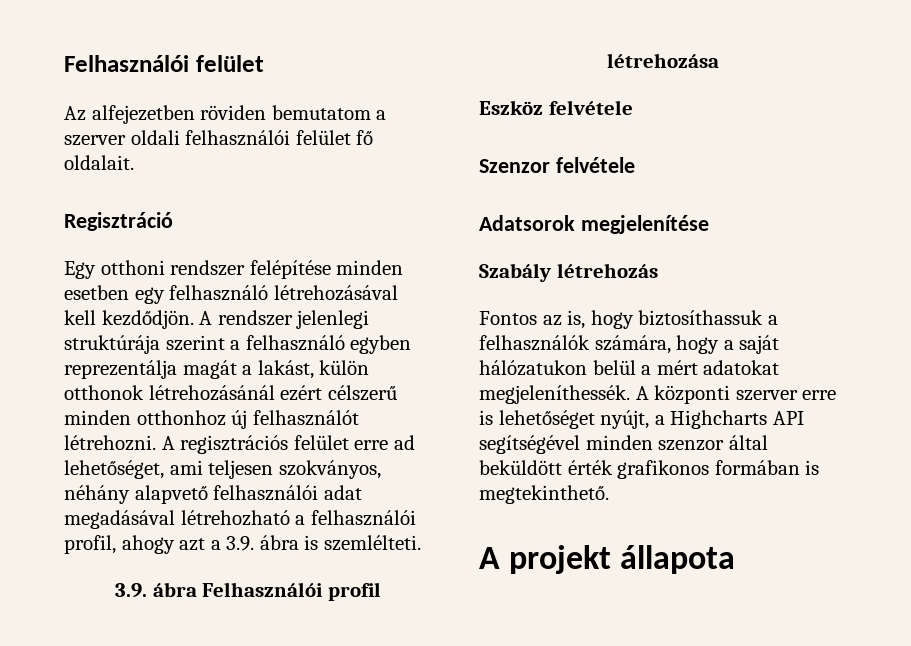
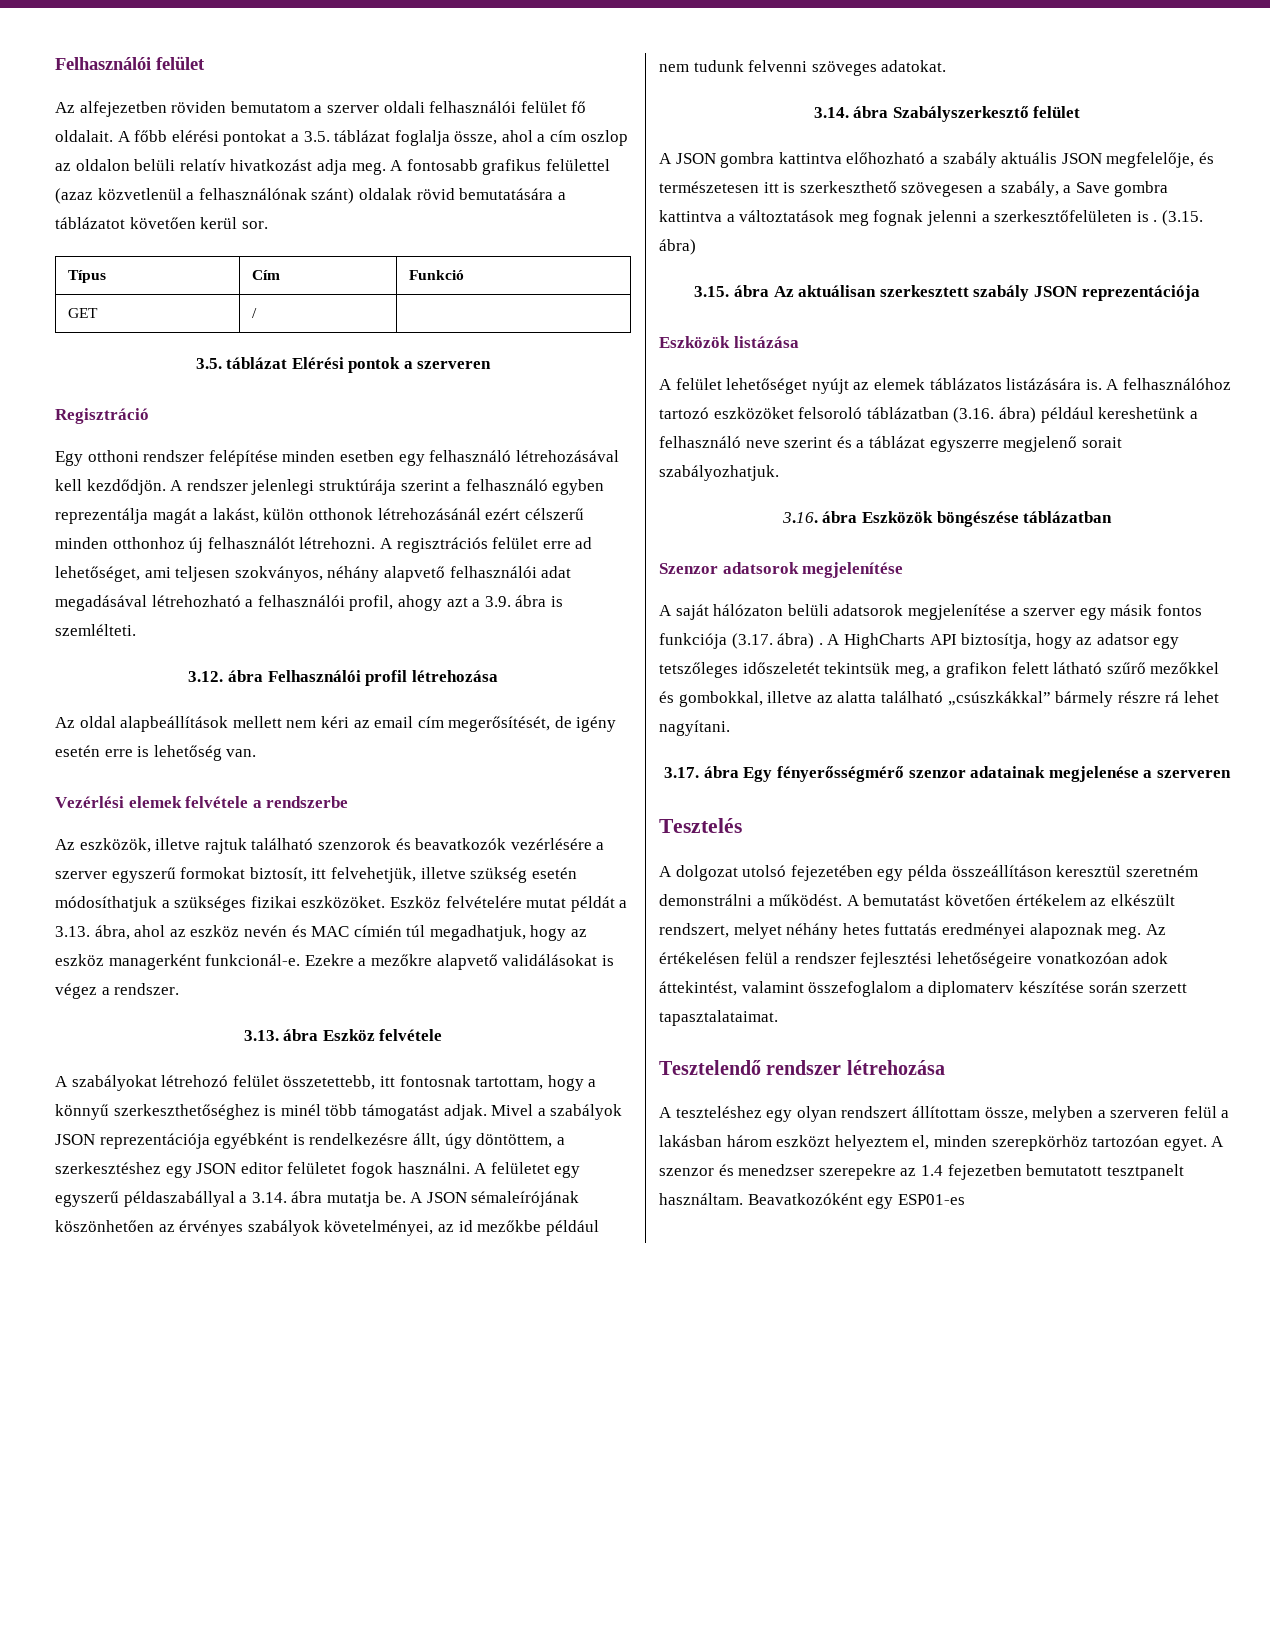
(134, 162) none -> [117,130,628,146] [55,159,610,175] [55,188,566,204] [55,217,268,229] [67,270,106,283] [251,270,280,280] [408,270,464,280] [67,308,98,318] [251,308,257,318] [195,357,492,373] A főbb elérési pontokat a 3.5. táblázat foglalja össze, ahol a cím oszlop az oldalon belüli relatív hivatkozást adja meg. A fontosabb grafikus felülettel (azaz közvetlenül a felhasználónak szánt) oldalak rövid bemutatására a táblázatot követően kerül sor. // Típus | Cím | Funkció // GET | / | // 3.5. táblázat Elérési pontok a szerveren
[115,583,148,598] 3.9. -> [188,671,224,682] 3.12.
[479,100,633,115] Eszköz felvétele -> [55,716,617,732] [55,745,257,761] [55,796,349,808] [55,838,605,854] [55,867,577,883] [55,896,628,912] [55,925,588,941] [55,954,614,970] [55,983,180,999] [243,1029,443,1041] [55,1075,597,1091] [55,1104,623,1120] [55,1133,565,1149] [55,1162,581,1178] [55,1191,580,1207] [55,1220,599,1236] [659,60,947,76] [813,106,1081,122] [659,152,1214,168] [659,181,1169,197] [659,210,1203,226] [659,239,696,255] [694,285,1200,301] [659,336,799,348] [659,378,1231,394] [659,407,1198,423] [659,436,1122,452] [659,465,779,481] [781,511,1113,527] Az oldal alapbeállítások mellett nem kéri az email cím megerősítését, de igény esetén erre is lehetőség van. // Vezérlési elemek felvétele a rendszerbe // Az eszközök, illetve rajtuk található szenzorok és beavatkozók vezérlésére a szerver egyszerű formokat biztosít, itt felvehetjük, illetve szükség esetén módosíthatjuk a szükséges fizikai eszközöket. Eszköz felvételére mutat példát a 3.13. ábra, ahol az eszköz nevén és MAC címién túl megadhatjuk, hogy az eszköz managerként funkcionál-e. Ezekre a mezőkre alapvető validálásokat is végez a rendszer. // 3.13. ábra Eszköz felvétele // A szabályokat létrehozó felület összetettebb, itt fontosnak tartottam, hogy a könnyű szerkeszthetőséghez is minél több támogatást adjak. Mivel a szabályok JSON reprezentációja egyébként is rendelkezésre állt, úgy döntöttem, a szerkesztéshez egy JSON editor felületet fogok használni. A felületet egy egyszerű példaszabállyal a 3.14. ábra mutatja be. A JSON sémaleírójának köszönhetően az érvényes szabályok követelményei, az id mezőkbe például nem tudunk felvenni szöveges adatokat. // 3.14. ábra Szabályszerkesztő felület // A JSON gombra kattintva előhozható a szabály aktuális JSON megfelelője, és természetesen itt is szerkeszthető szövegesen a szabály, a Save gombra kattintva a változtatások meg fognak jelenni a szerkesztőfelületen is . (3.15. ábra) // 3.15. ábra Az aktuálisan szerkesztett szabály JSON reprezentációja // Eszközök listázása // A felület lehetőséget nyújt az elemek táblázatos listázására is. A felhasználóhoz tartozó eszközöket felsoroló táblázatban (3.16. ábra) például kereshetünk a felhasználó neve szerint és a táblázat egyszerre megjelenő sorait szabályozhatjuk. // 3.16. ábra Eszközök böngészése táblázatban
[555,157,635,173] [479,215,575,231] felvétele // Adatsorok -> [722,562,799,574] adatsorok
[479,263,658,282] [479,310,778,329] [479,335,780,354] [479,360,780,376] [479,385,837,404] [479,410,804,429] [479,435,768,454] [479,460,820,479] [479,485,609,504] [479,545,736,574] Szabály létrehozás // Fontos az is, hogy biztosíthassuk a felhasználók számára, hogy a saját hálózatukon belül a mért adatokat megjeleníthessék. A központi szerver erre is lehetőséget nyújt, a Highcharts API segítségével minden szenzor által beküldött érték grafikonos formában is megtekinthető. // A projekt állapota -> [659,604,1202,620] [659,633,1180,649] [659,662,1220,678] [659,691,1219,707] [659,720,730,736] [664,766,1231,782] [659,818,742,833] [659,865,1198,881] [659,894,1175,906] [659,923,1166,939] [659,952,1169,968] [659,981,1188,997] [659,1010,778,1026] [659,1060,945,1075] [659,1106,1230,1122] [659,1135,1225,1151] [659,1164,1184,1180] [659,1193,965,1209] A saját hálózaton belüli adatsorok megjelenítése a szerver egy másik fontos funkciója (3.17. ábra) . A HighCharts API biztosítja, hogy az adatsor egy tetszőleges időszeletét tekintsük meg, a grafikon felett látható szűrő mezőkkel és gombokkal, illetve az alatta található „csúszkákkal” bármely részre rá lehet nagyítani. // 3.17. ábra Egy fényerősségmérő szenzor adatainak megjelenése a szerveren // Tesztelés // A dolgozat utolsó fejezetében egy példa összeállításon keresztül szeretném demonstrálni a működést. A bemutatást követően értékelem az elkészült rendszert, melyet néhány hetes futtatás eredményei alapoznak meg. Az értékelésen felül a rendszer fejlesztési lehetőségeire vonatkozóan adok áttekintést, valamint összefoglalom a diplomaterv készítése során szerzett tapasztalataimat. // Tesztelendő rendszer létrehozása // A teszteléshez egy olyan rendszert állítottam össze, melyben a szerveren felül a lakásban három eszközt helyeztem el, minden szerepkörhöz tartozóan egyet. A szenzor és menedzser szerepekre az 1.4 fejezetben bemutatott tesztpanelt használtam. Beavatkozóként egy ESP01-es

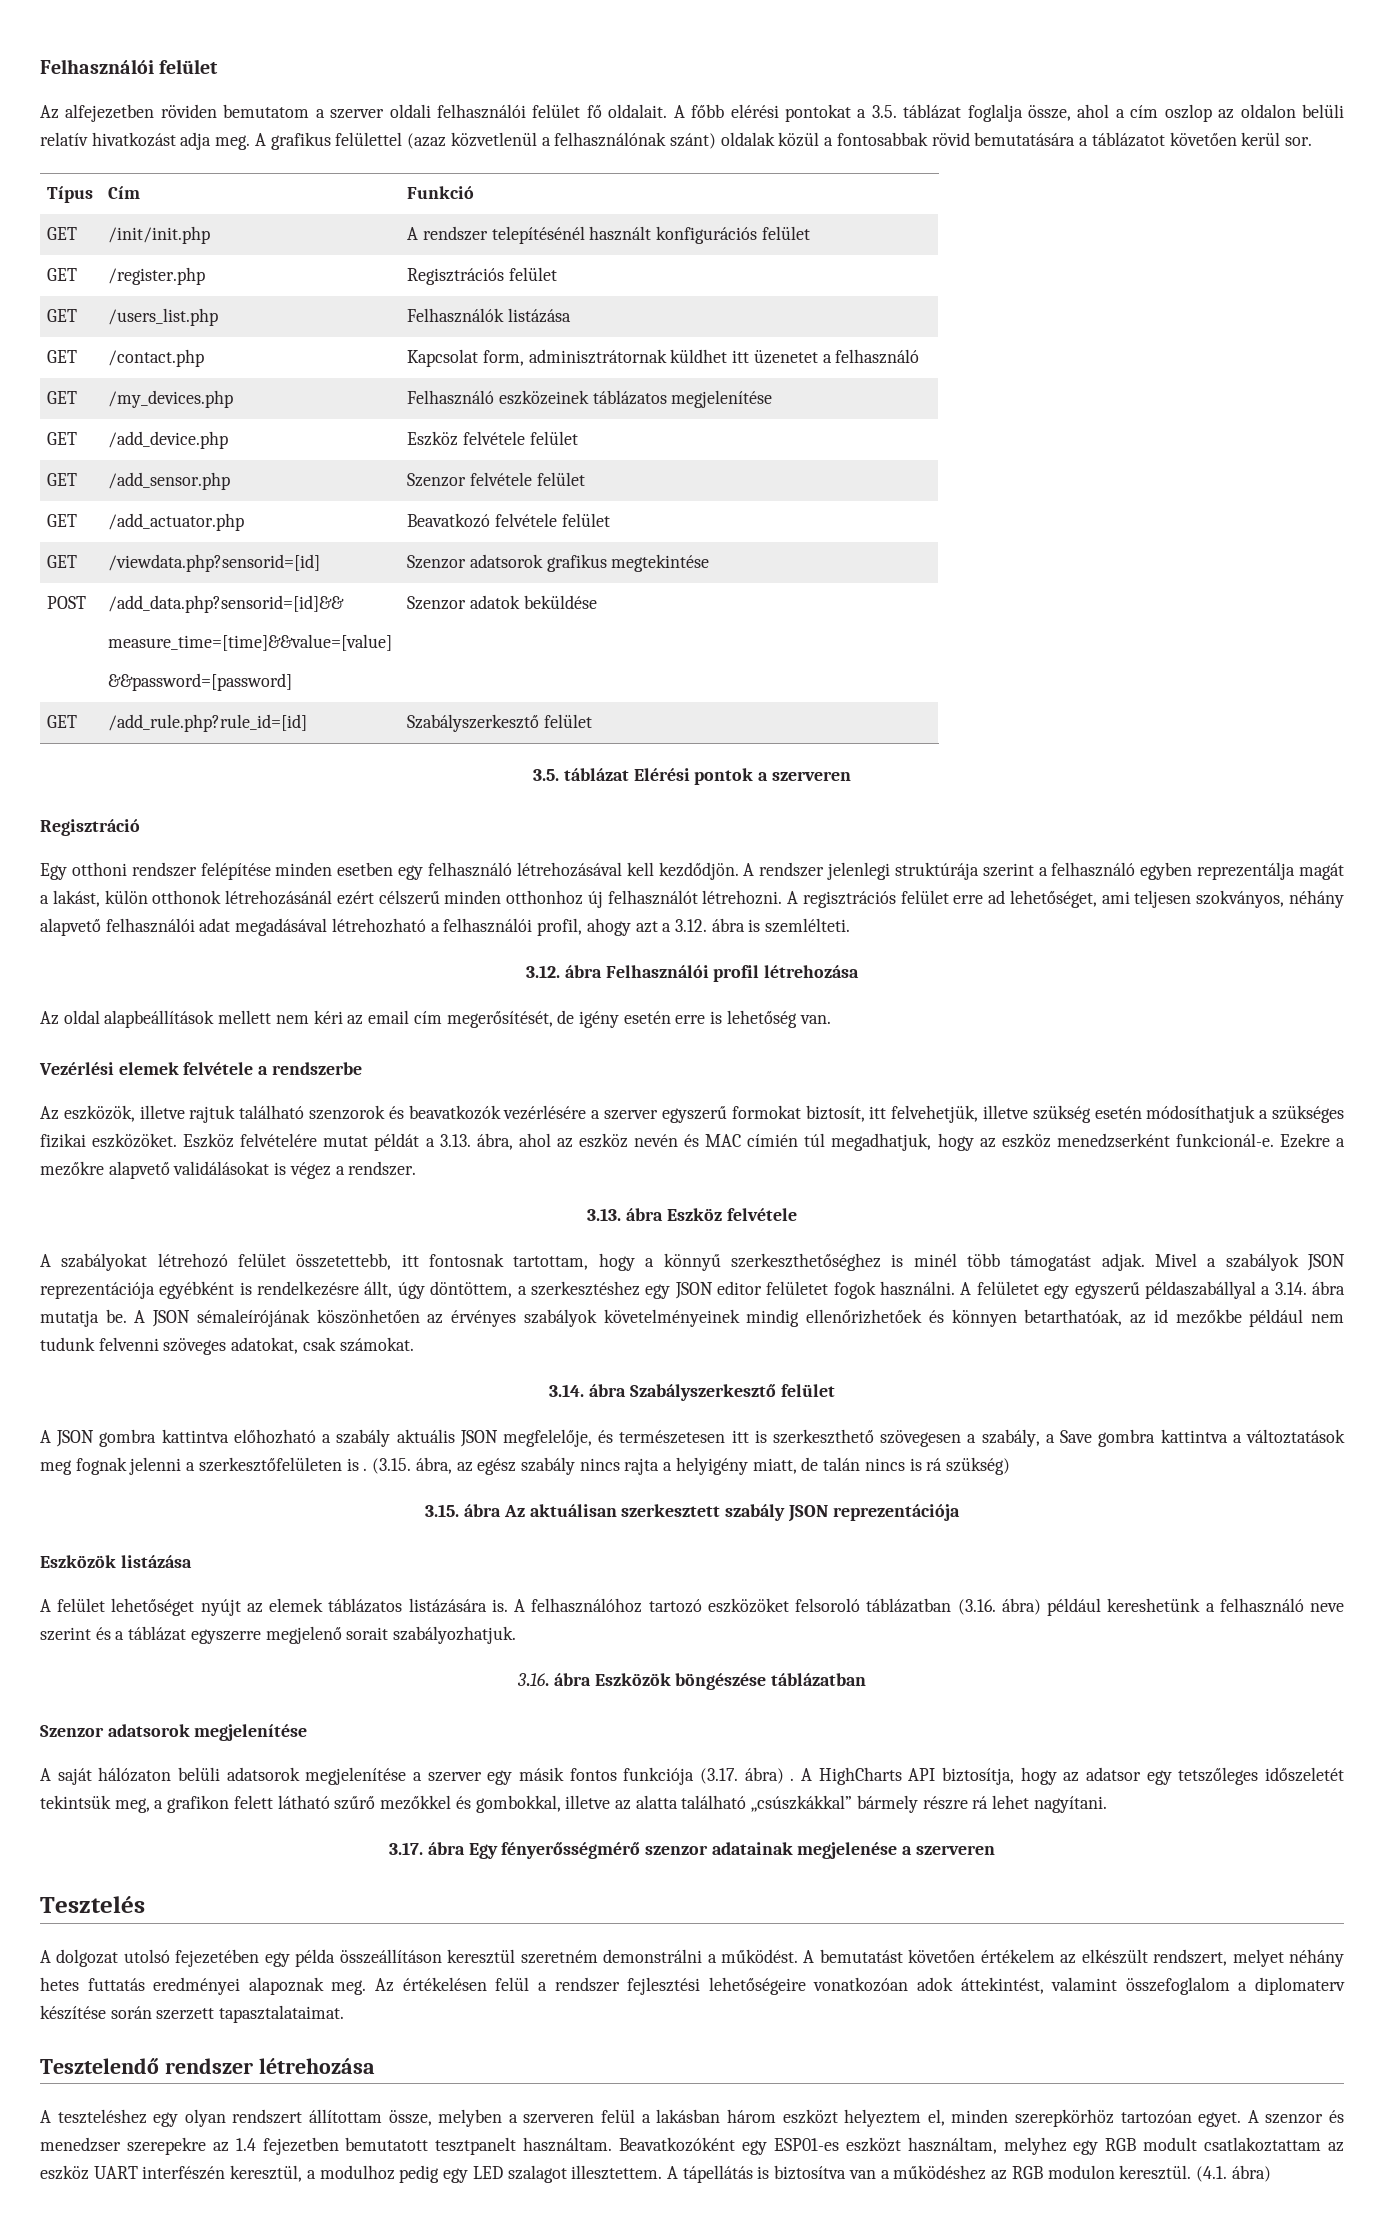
[406,159,478,171] fontosabb -> (266, 139) none
(412, 194) none -> [778,132,928,147] közül a fontosabbak
[251,308,257,318] / | -> [108,226,211,244] [407,226,810,244] [47,268,78,281] [108,267,206,285] [407,267,557,285] [47,309,78,322] [108,308,219,326] [407,308,571,323] [47,350,78,363] [108,349,205,367] [407,349,920,367] [47,391,78,404] [108,390,234,408] [407,390,773,408] [47,432,78,445] [108,431,229,449] [407,431,578,446] [47,473,78,486] [108,472,231,490] [407,472,585,487] [47,514,78,527] [108,513,245,531] [407,513,610,528] [47,555,78,568] [108,554,321,572] [407,554,710,572] [47,596,87,609] [108,595,345,613] [108,634,393,651] [108,673,293,691] [407,595,597,610] [47,715,78,728] [108,714,308,732] [407,714,592,732] /init/init.php | A rendszer telepítésénél használt konfigurációs felület // GET | /register.php | Regisztrációs felület // GET | /users_list.php | Felhasználók listázása // GET | /contact.php | Kapcsolat form, adminisztrátornak küldhet itt üzenetet a felhasználó // GET | /my_devices.php | Felhasználó eszközeinek táblázatos megjelenítése // GET | /add_device.php | Eszköz felvétele felület // GET | /add_sensor.php | Szenzor felvétele felület // GET | /add_actuator.php | Beavatkozó felvétele felület // GET | /viewdata.php?sensorid=[id] | Szenzor adatsorok grafikus megtekintése // POST | /add_data.php?sensorid=[id]&& // measure_time=[time]&&value=[value] // &&password=[password] | Szenzor adatok beküldése // GET | /add_rule.php?rule_id=[id] | Szabályszerkesztő felület
[484,596,511,607] 3.9. -> [674,919,707,932] 3.12.
[108,954,201,970] managerként -> [1056,1133,1170,1148] menedzserként
[324,1220,434,1236] követelményei, -> [603,1309,1123,1327] követelményeinek mindig ellenőrizhetőek és könnyen betarthatóak,
[881,60,947,72] adatokat. -> [231,1337,414,1354] adatokat, csak számokat.
[659,239,696,255] ábra) -> [415,1457,1010,1475] ábra, az egész szabály nincs rajta a helyigény miatt, de talán nincs is rá szükség)
(965, 1199) none -> [845,2137,1345,2155] [40,2165,1271,2183] eszközt használtam, melyhez egy RGB modult csatlakoztattam az eszköz UART interfészén keresztül, a modulhoz pedig egy LED szalagot illesztettem. A tápellátás is biztosítva van a működéshez az RGB modulon keresztül. (4.1. ábra)

